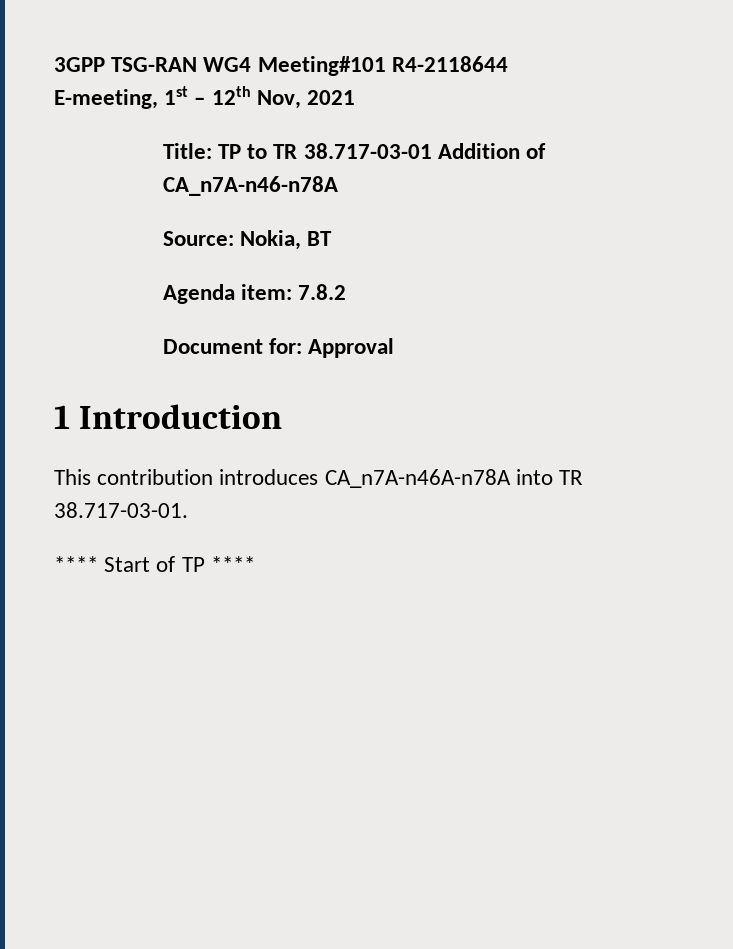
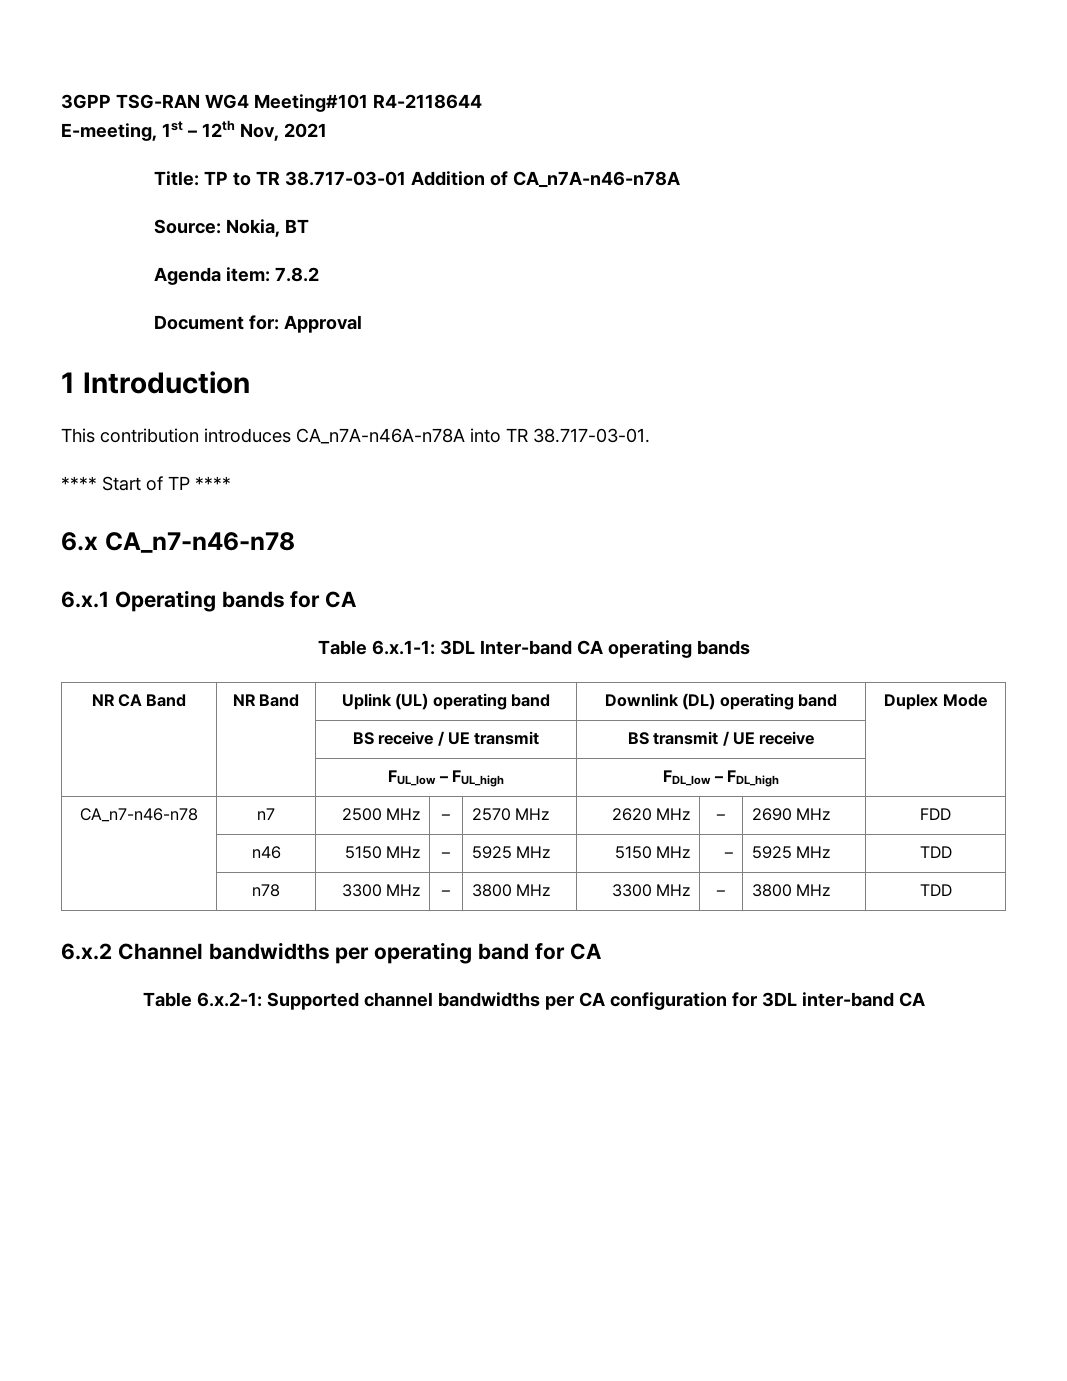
(255, 564) none -> [61,532,295,553] [61,590,357,612] [317,640,750,658] [91,694,187,707] [232,694,300,707] [341,693,551,710] [604,693,838,710] [884,694,987,710] [352,731,540,746] [627,731,815,746] [388,770,504,787] [663,770,779,787] [80,808,198,822] [257,808,275,820] [342,808,421,821] [441,814,450,820] [471,808,549,821] [612,808,691,821] [716,814,725,820] [751,808,830,821] [920,808,951,820] [251,846,281,859] [345,846,421,859] [441,852,450,858] [471,846,550,859] [615,846,691,859] [724,852,734,858] [751,846,830,859] [919,846,952,858] [252,884,280,897] [342,884,421,897] [441,890,450,896] [471,884,550,897] [612,884,691,897] [716,890,725,896] [751,884,830,897] [919,884,952,896] [61,942,601,964] [142,992,925,1010] // 6.x CA_n7-n46-n78 // 6.x.1 Operating bands for CA // Table 6.x.1-1: 3DL Inter-band CA operating bands // NR CA Band | NR Band | Uplink (UL) operating band | Downlink (DL) operating band | Duplex Mode // | | BS receive / UE transmit | BS transmit / UE receive | // | | FUL_low – FUL_high | FDL_low – FDL_high | // CA_n7-n46-n78 | n7 | 2500 MHz | – | 2570 MHz | 2620 MHz | – | 2690 MHz | FDD // | n46 | 5150 MHz | – | 5925 MHz | 5150 MHz | – | 5925 MHz | TDD // | n78 | 3300 MHz | – | 3800 MHz | 3300 MHz | – | 3800 MHz | TDD // 6.x.2 Channel bandwidths per operating band for CA // Table 6.x.2-1: Supported channel bandwidths per CA configuration for 3DL inter-band CA

